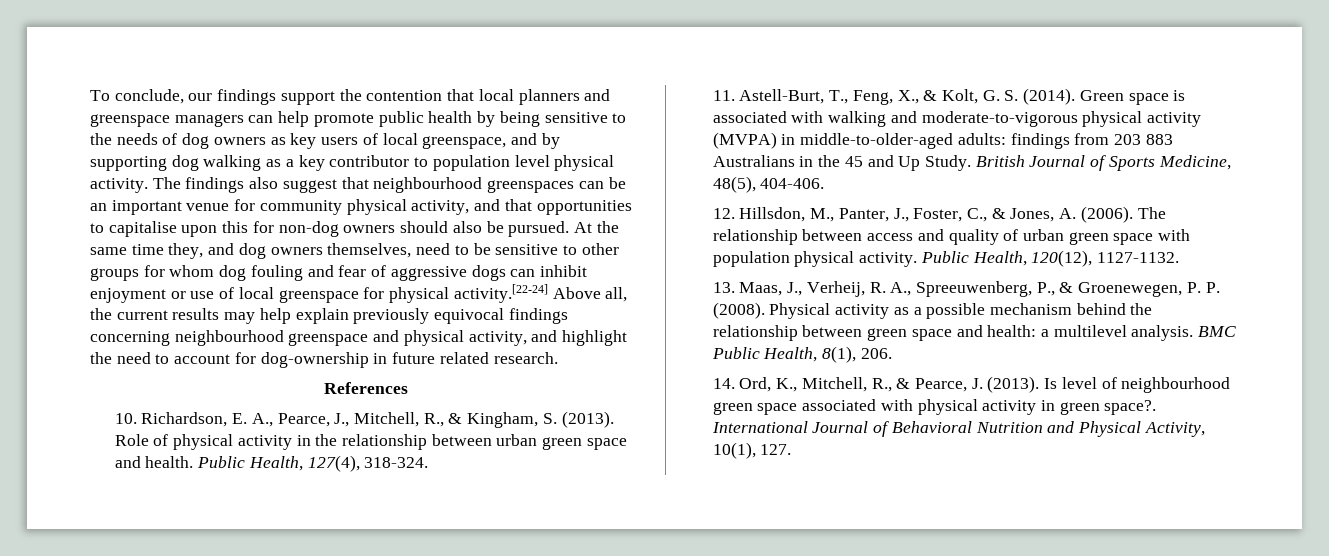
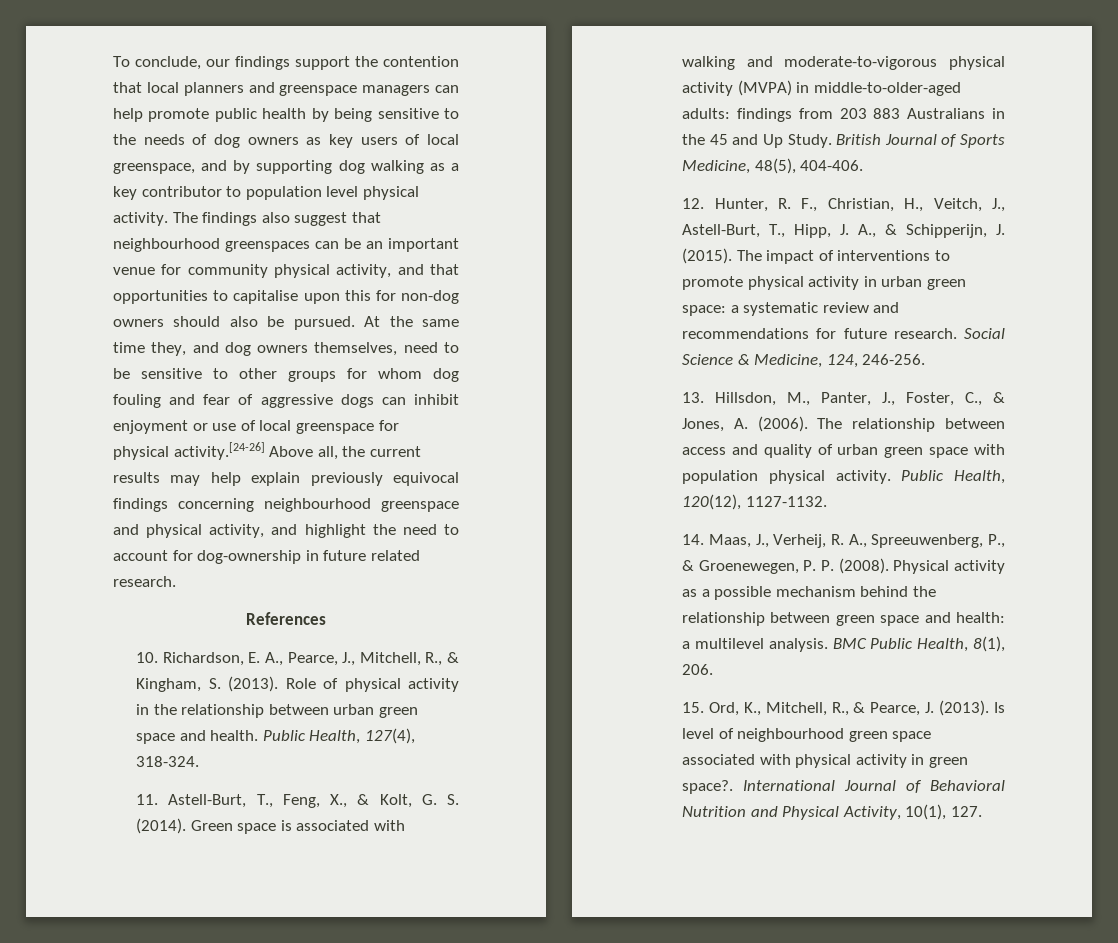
[453,284,548,303] activity.[22-24] -> [173,442,265,460] activity.[24-26]
(735, 213) none -> [714,198,1005,212] [682,224,1005,238] [682,248,951,264] [682,276,967,290] [682,302,900,316] [682,328,1005,339] [682,354,926,368] [682,392,705,403] Hunter, R. F., Christian, H., Veitch, J., Astell-Burt, T., Hipp, J. A., & Schipperijn, J. (2015). The impact of interventions to promote physical activity in urban green space: a systematic review and recommendations for future research. Social Science & Medicine, 124, 246-256. // 13.
[712,282,735,293] 13. -> [682,534,705,545] 14.
[712,378,735,389] 14. -> [682,702,705,713] 15.

